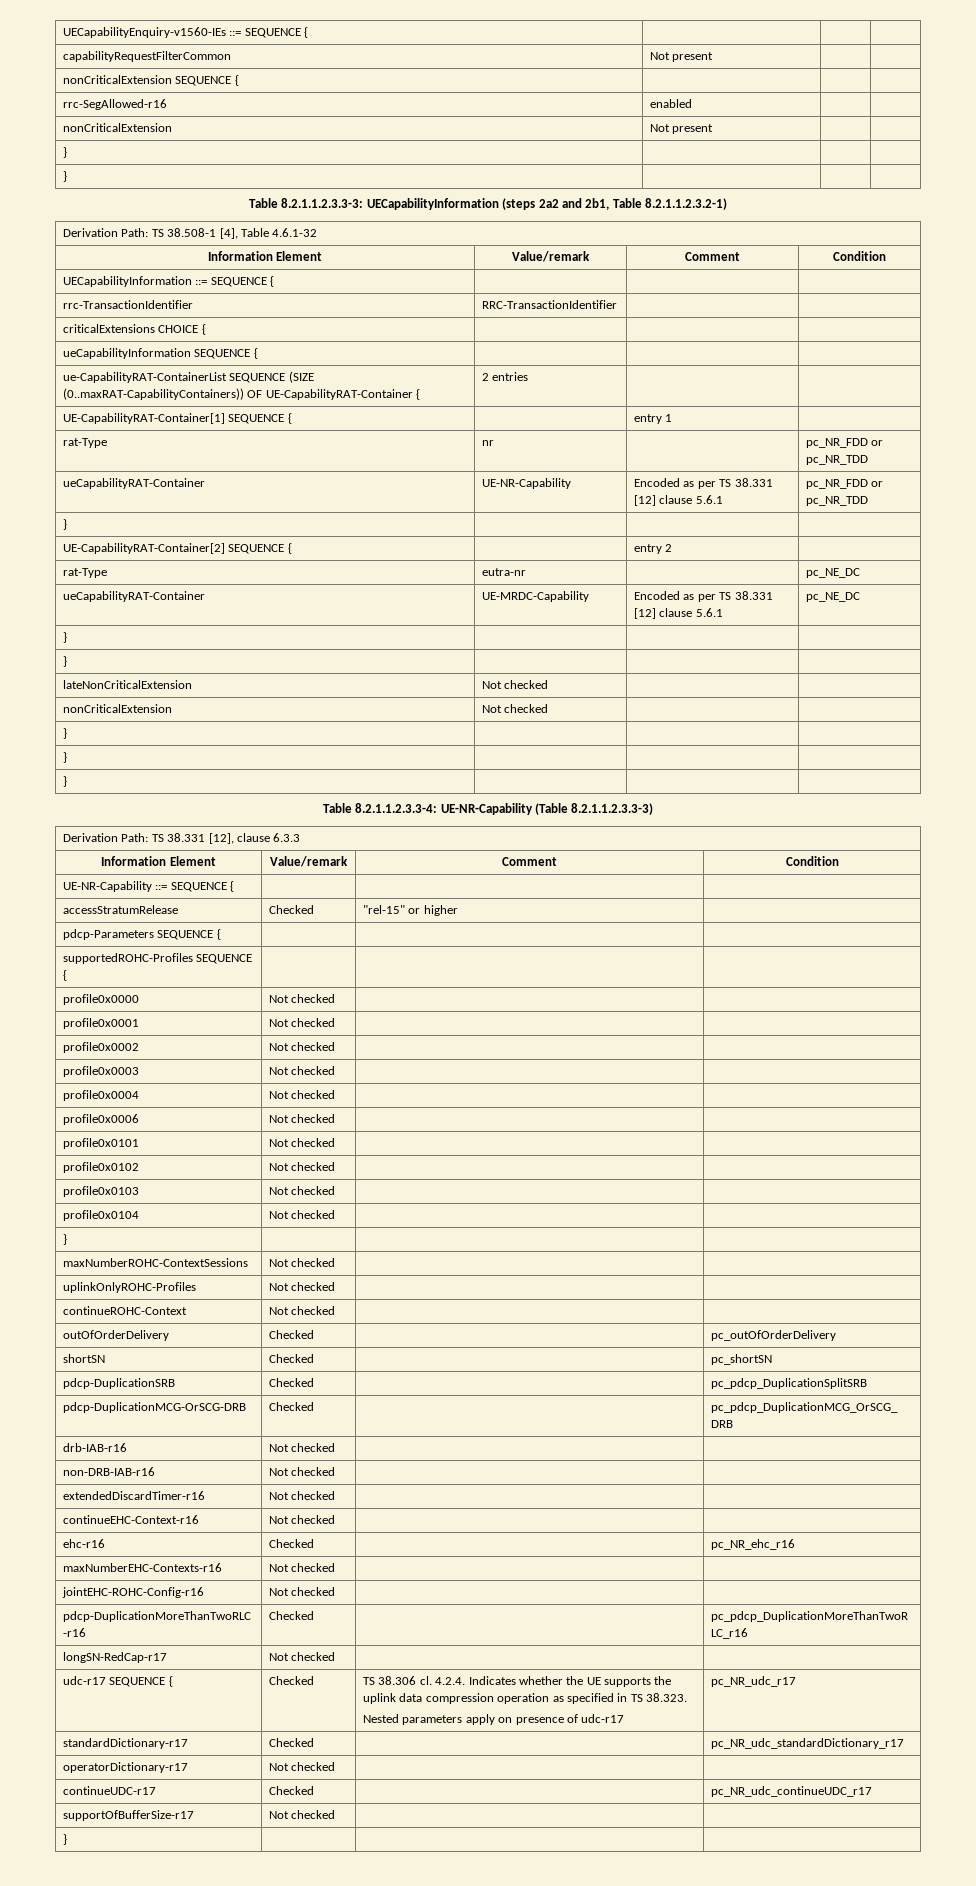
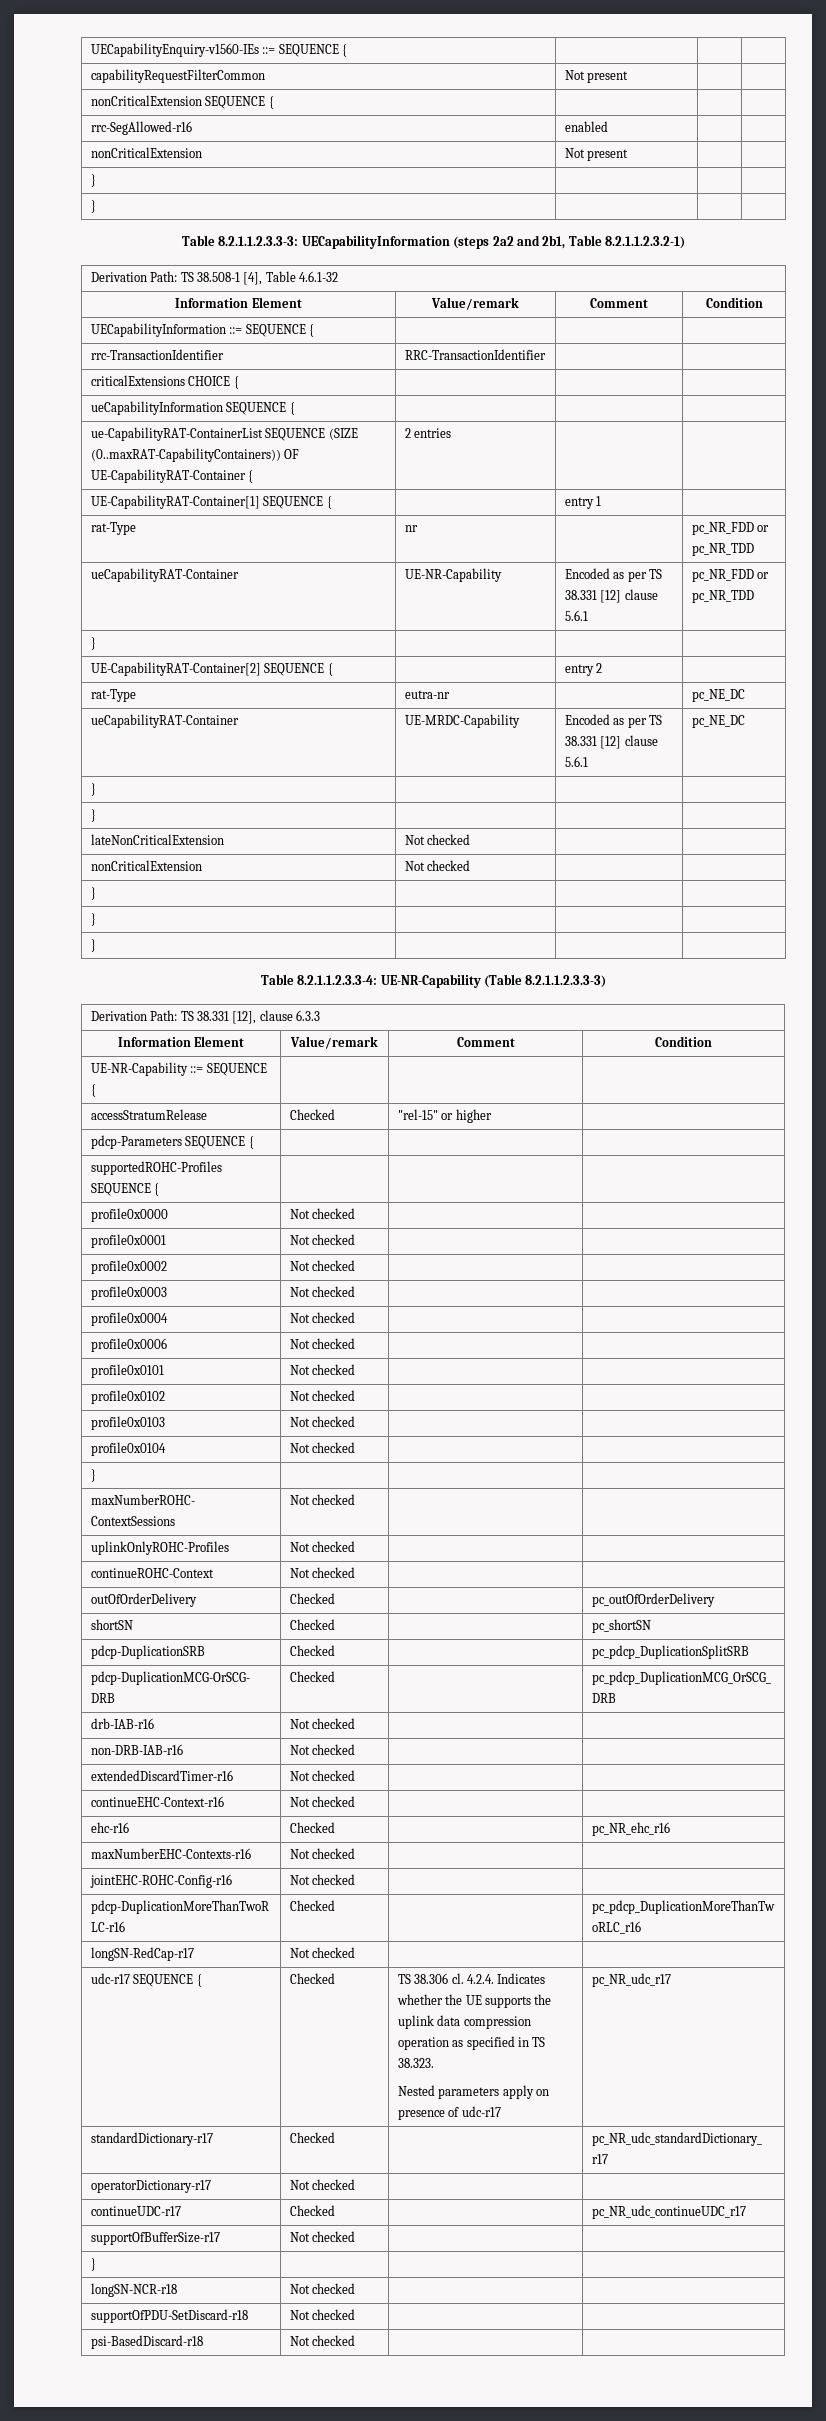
(68, 1839) none -> [90,2283,177,2297] [289,2283,356,2294] [90,2309,248,2323] [289,2309,356,2320] [90,2335,203,2349] [289,2335,356,2346] // longSN-NCR-r18 | Not checked | | // supportOfPDU-SetDiscard-r18 | Not checked | | // psi-BasedDiscard-r18 | Not checked | |

